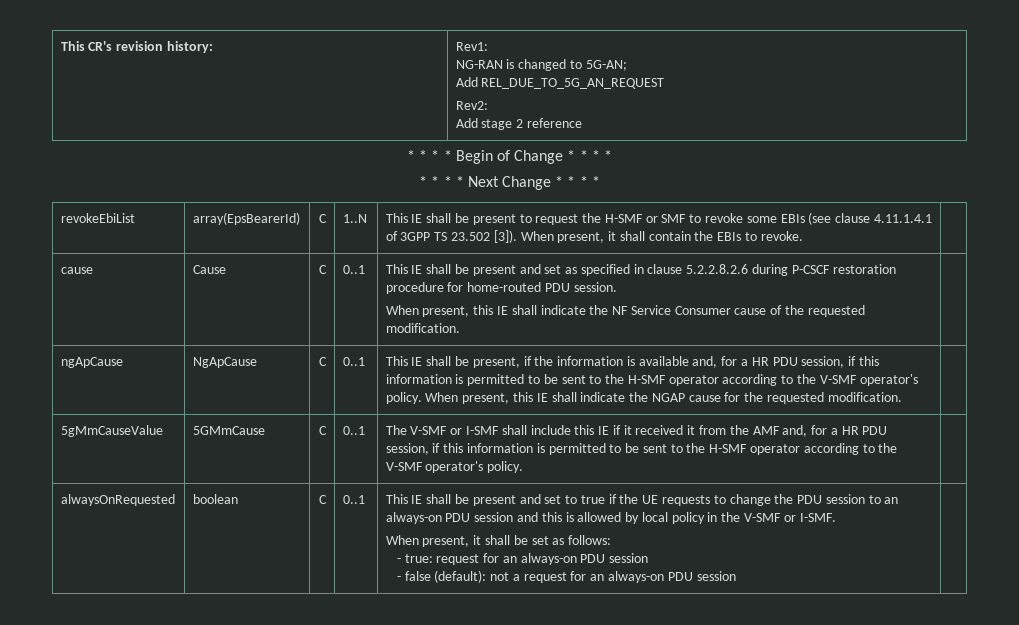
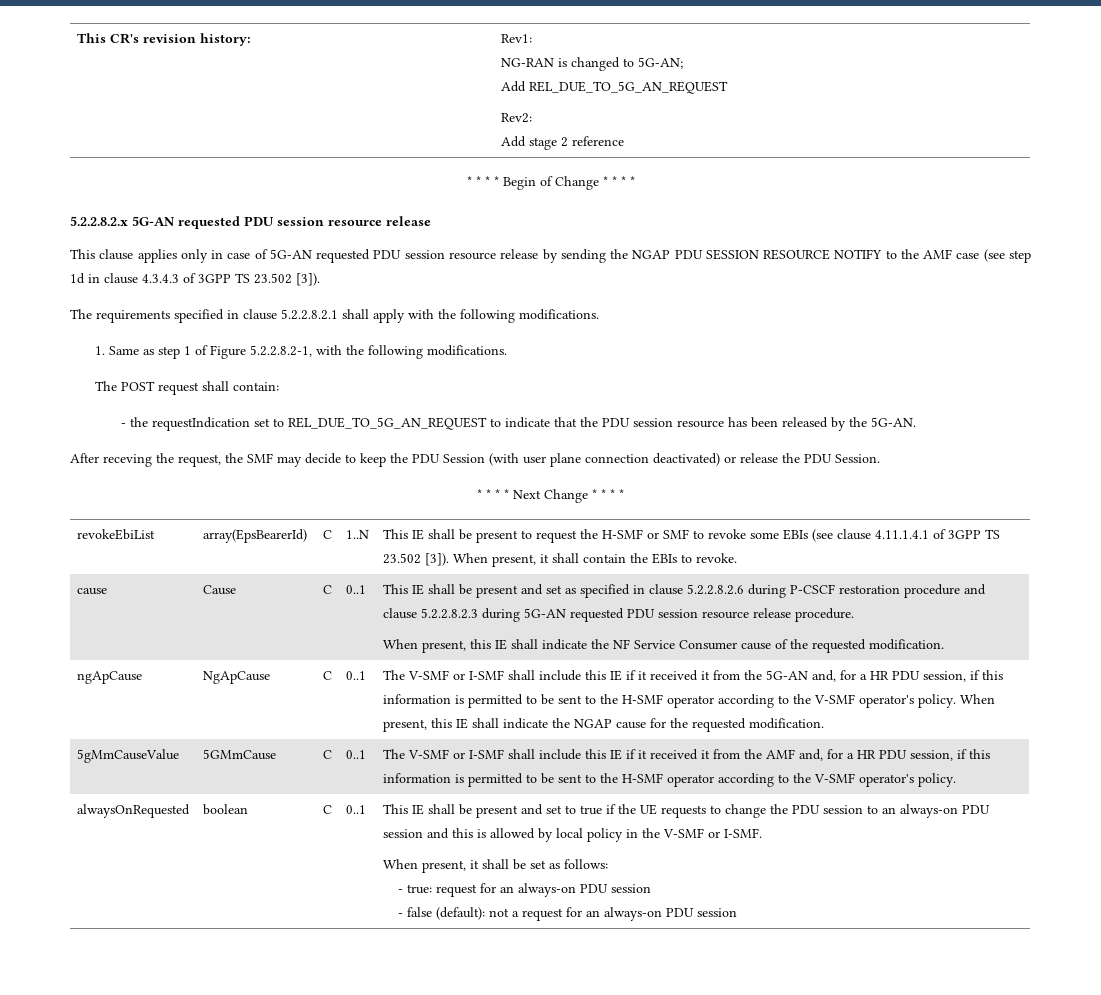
(612, 155) none -> [70,216,431,229] [70,249,1031,263] [70,273,320,286] [70,309,599,323] [95,345,508,359] [95,381,280,395] [120,417,916,431] [70,453,880,467] // 5.2.2.8.2.x 5G-AN requested PDU session resource release // This clause applies only in case of 5G-AN requested PDU session resource release by sending the NGAP PDU SESSION RESOURCE NOTIFY to the AMF case (see step 1d in clause 4.3.4.3 of 3GPP TS 23.502 [3]). // The requirements specified in clause 5.2.2.8.2.1 shall apply with the following modifications. // 1. Same as step 1 of Figure 5.2.2.8.2-1, with the following modifications. // The POST request shall contain: // - the requestIndication set to REL_DUE_TO_5G_AN_REQUEST to indicate that the PDU session resource has been released by the 5G-AN. // After receving the request, the SMF may decide to keep the PDU Session (with user plane connection deactivated) or release the PDU Session.
[447,282,617,292] for home-routed PDU session. -> [963,584,986,595] [382,608,854,622] and clause 5.2.2.8.2.3 during 5G-AN requested PDU session resource release procedure.
[385,356,689,368] This IE shall be present, if the information is available -> [382,670,808,681] The V-SMF or I-SMF shall include this IE if it received it from the 5G-AN

